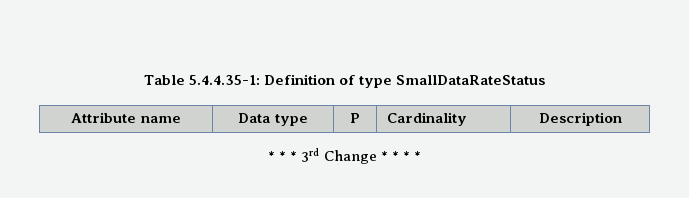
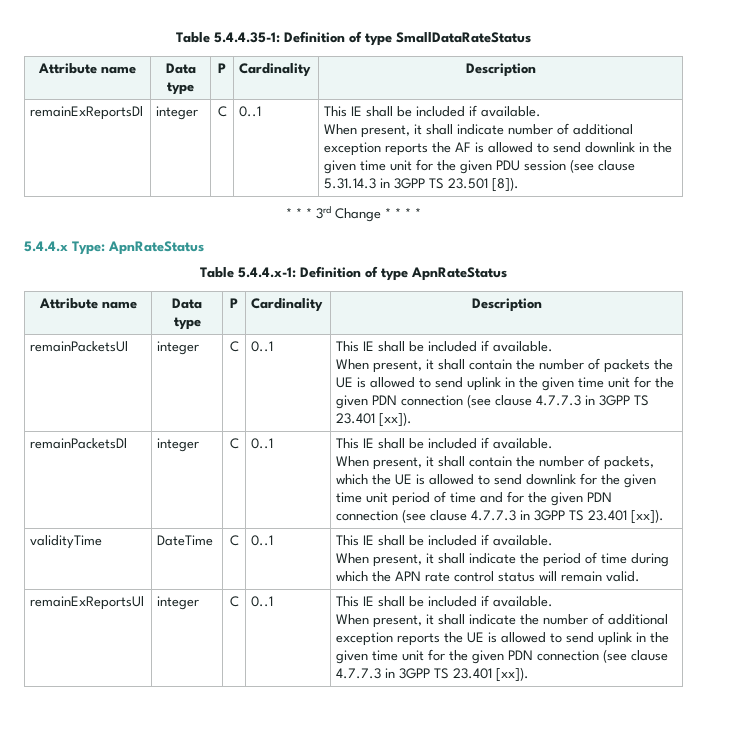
(622, 119) none -> [30,106,144,120] [156,106,199,120] [217,106,227,117] [239,106,262,117] [324,105,542,117] [324,123,634,138] [324,142,673,156] [324,159,636,174] [324,177,520,192] // remainExReportsDl | integer | C | 0..1 | This IE shall be included if available. // When present, it shall indicate number of additional exception reports the AF is allowed to send downlink in the given time unit for the given PDU session (see clause 5.31.14.3 in 3GPP TS 23.501 [8]).
(421, 156) none -> [24,241,204,255] [200,266,507,281] [38,298,137,309] [172,298,202,309] [173,317,201,330] [230,298,238,308] [251,298,324,312] [471,298,542,312] [30,341,129,352] [157,341,200,355] [229,341,239,352] [251,341,274,352] [336,340,554,352] [336,358,674,373] [336,376,675,391] [336,394,650,409] [336,412,413,427] [30,438,128,449] [157,438,200,452] [229,438,239,449] [251,438,274,449] [336,437,554,449] [336,455,655,470] [336,473,657,488] [336,491,613,506] [336,509,665,524] [30,535,103,549] [157,535,214,546] [229,535,239,546] [251,535,274,546] [336,534,554,546] [336,552,670,567] [336,571,641,582] [30,596,145,610] [157,596,200,610] [229,596,239,607] [251,596,274,607] [336,595,554,607] [336,613,669,628] [336,632,670,646] [336,649,669,664] [336,667,530,682] // 5.4.4.x Type: ApnRateStatus // Table 5.4.4.x-1: Definition of type ApnRateStatus // Attribute name | Data type | P | Cardinality | Description // remainPacketsUl | integer | C | 0..1 | This IE shall be included if available. // When present, it shall contain the number of packets the UE is allowed to send uplink in the given time unit for the given PDN connection (see clause 4.7.7.3 in 3GPP TS 23.401 [xx]). // remainPacketsDl | integer | C | 0..1 | This IE shall be included if available. // When present, it shall contain the number of packets, which the UE is allowed to send downlink for the given time unit period of time and for the given PDN connection (see clause 4.7.7.3 in 3GPP TS 23.401 [xx]). // validityTime | DateTime | C | 0..1 | This IE shall be included if available. // When present, it shall indicate the period of time during which the APN rate control status will remain valid. // remainExReportsUl | integer | C | 0..1 | This IE shall be included if available. // When present, it shall indicate the number of additional exception reports the UE is allowed to send uplink in the given time unit for the given PDN connection (see clause 4.7.7.3 in 3GPP TS 23.401 [xx]).

